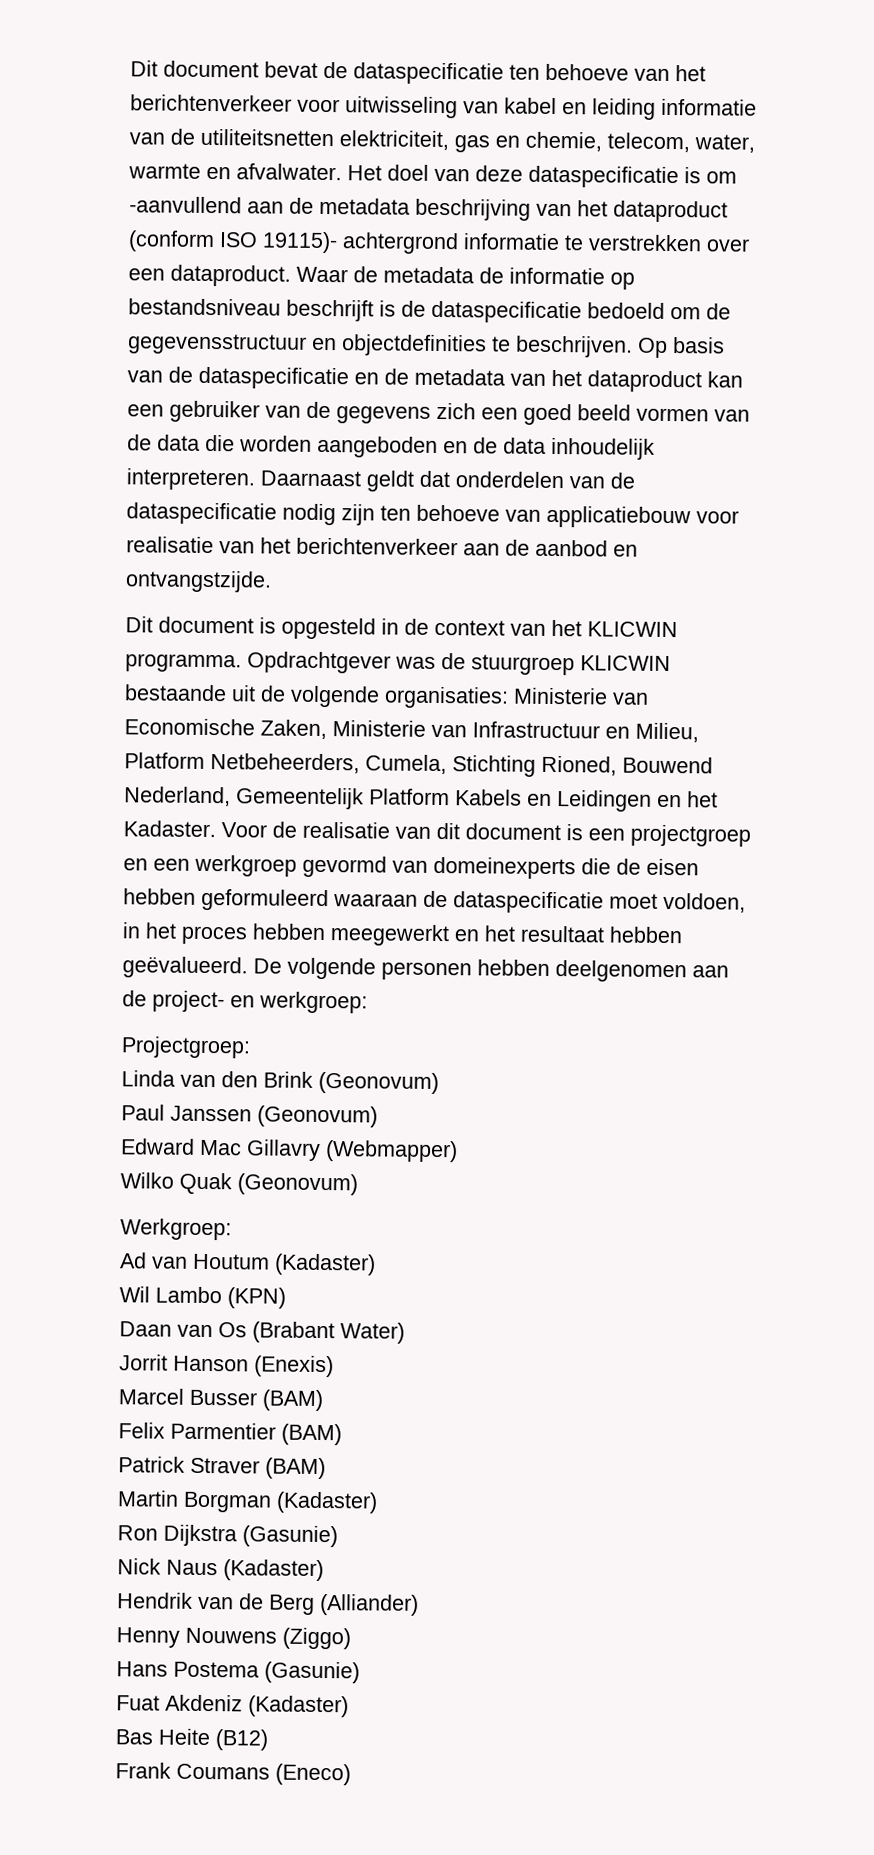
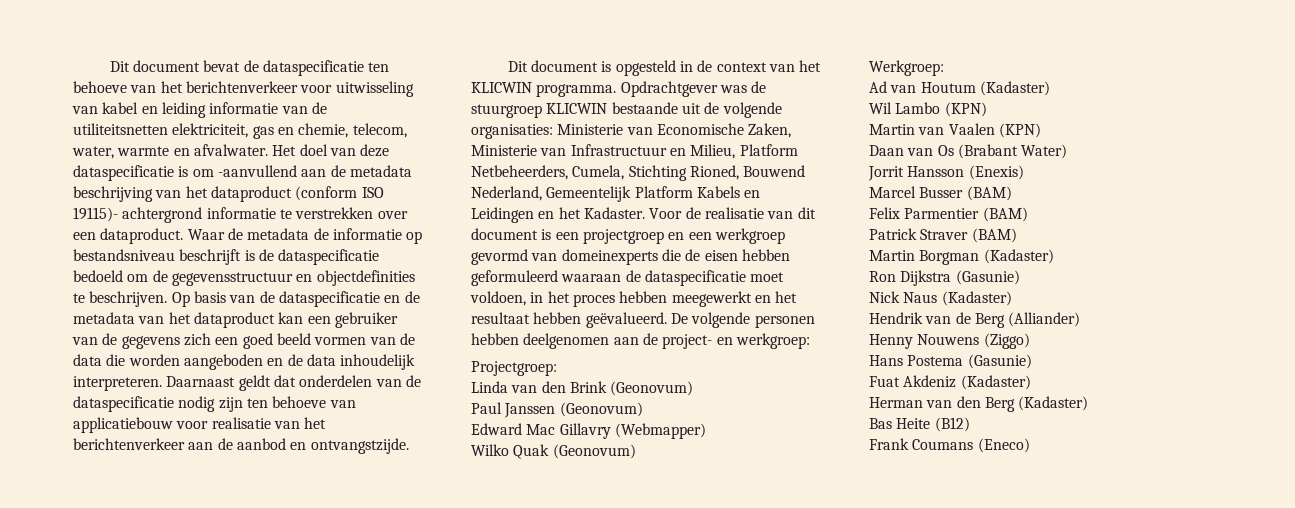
(286, 1298) none -> [869,123,1041,138] // Martin van Vaalen (KPN)
[173,1355,249,1372] Hanson -> [907,166,965,177] Hansson
(349, 1706) none -> [869,396,1089,412] // Herman van den Berg (Kadaster)

